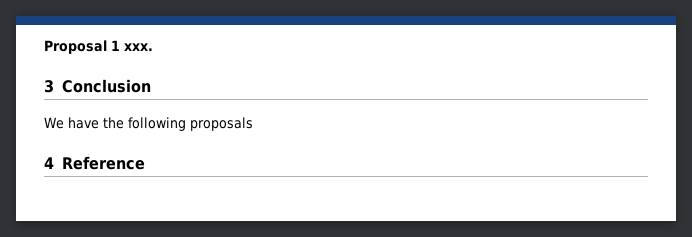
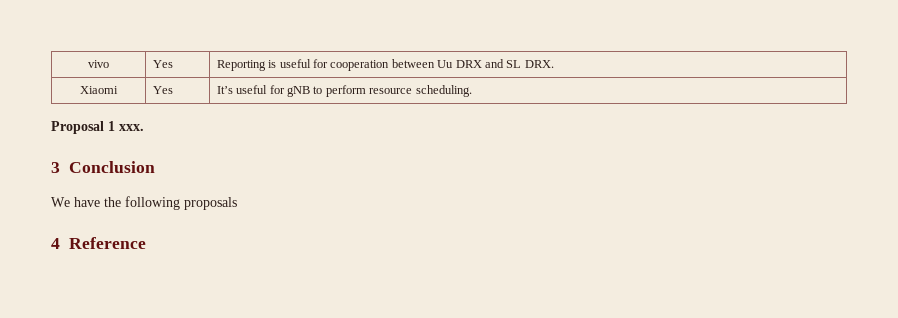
(44, 47) none -> [88,60,109,68] [152,60,173,68] [216,59,554,71] [80,86,118,94] [152,86,173,94] [216,85,472,97] vivo | Yes | Reporting is useful for cooperation between Uu DRX and SL DRX. // Xiaomi | Yes | It’s useful for gNB to perform resource scheduling. //

